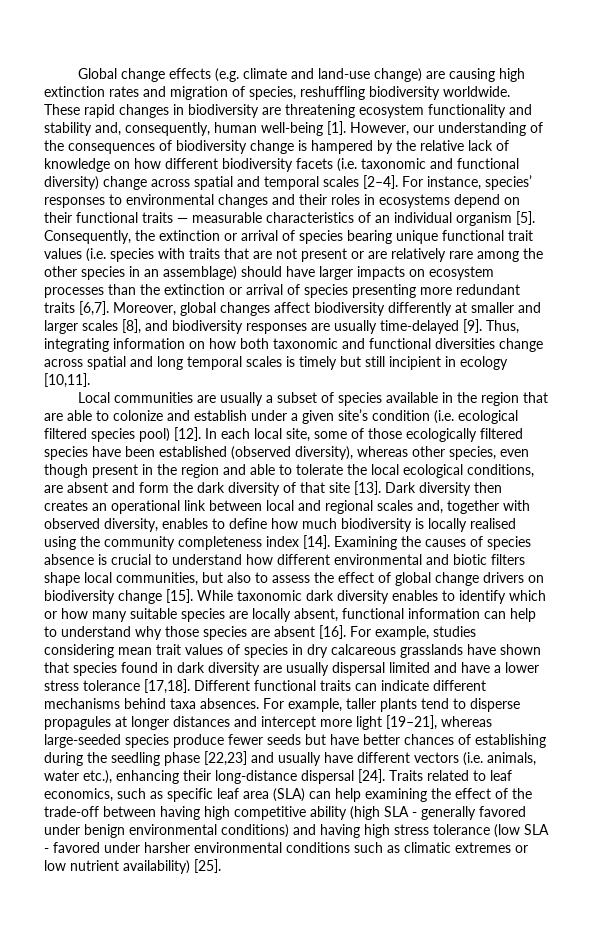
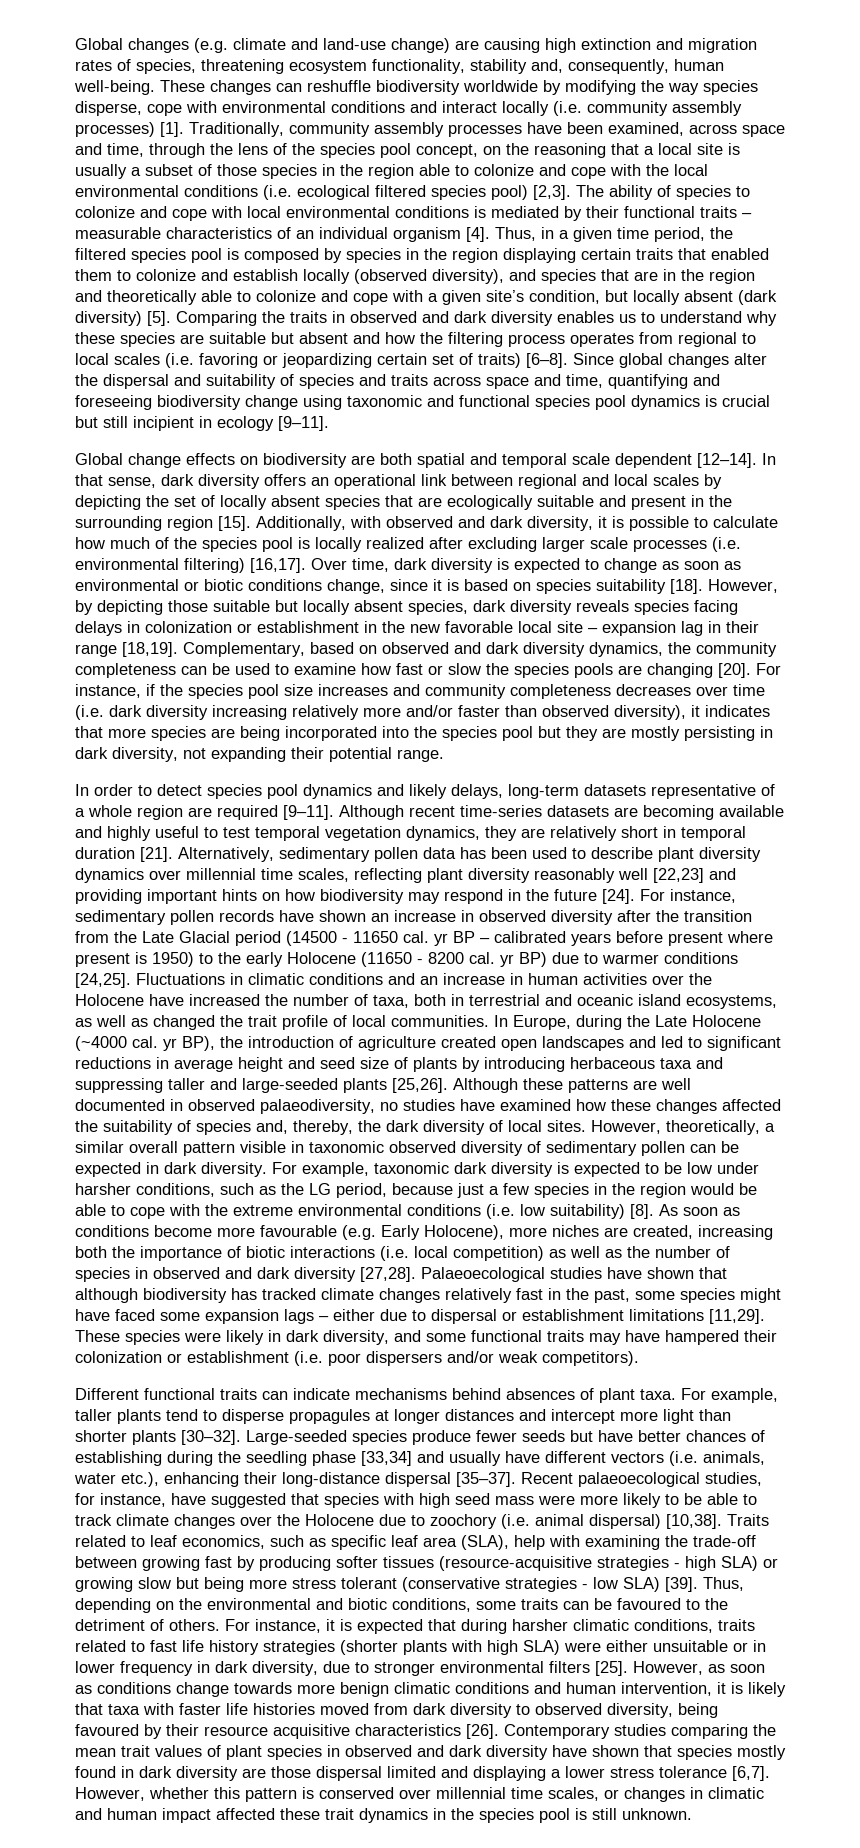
[78,68,212,82] Global change effects -> [75,38,189,53] Global changes
[109,86,139,97] rates -> (651, 44) none
(228, 93) none -> [75,60,112,71] rates
[300,86,510,100] [44,104,532,118] [44,121,543,136] [44,140,509,154] [44,158,519,172] [44,175,532,190] [44,194,520,208] reshuffling biodiversity worldwide. These rapid changes in biodiversity are threatening ecosystem functionality and stability and, consequently, human well-being [1]. However, our understanding of the consequences of biodiversity change is hampered by the relative lack of knowledge on how different biodiversity facets (i.e. taxonomic and functional diversity) change across spatial and temporal scales [2–4]. For instance, species’ responses to environmental changes and their roles in ecosystems depend on -> [201,59,724,74] [74,80,758,95] [75,101,742,116] [75,122,785,137] [75,143,740,158] [75,164,708,179] [75,185,750,200] [75,206,582,221] threatening ecosystem functionality, stability and, consequently, human well-being. These changes can reshuffle biodiversity worldwide by modifying the way species disperse, cope with environmental conditions and interact locally (i.e. community assembly processes) [1]. Traditionally, community assembly processes have been examined, across space and time, through the lens of the species pool concept, on the reasoning that a local site is usually a subset of those species in the region able to colonize and cope with the local environmental conditions (i.e. ecological filtered species pool) [2,3]. The ability of species to colonize and cope with local environmental conditions is mediated by
[177,218,188,223] — -> [742,213,752,218] –
[516,211,535,225] [44,230,533,244] [44,248,543,262] [44,266,494,280] [44,284,520,298] [44,301,541,316] [44,319,519,334] [44,338,543,352] [44,356,337,370] [5]. Consequently, the extinction or arrival of species bearing unique functional trait values (i.e. species with traits that are not present or are relatively rare among the other species in an assemblage) should have larger impacts on ecosystem processes than the extinction or arrival of species presenting more redundant traits [6,7]. Moreover, global changes affect biodiversity differently at smaller and larger scales [8], and biodiversity responses are usually time-delayed [9]. Thus, integrating information on how both taxonomic and functional diversities change across spatial and long temporal scales is timely -> [466,227,733,242] [75,248,769,263] [75,269,755,284] [75,290,777,305] [75,311,777,326] [75,332,756,347] [75,353,767,368] [75,374,720,389] [75,395,770,410] [4]. Thus, in a given time period, the filtered species pool is composed by species in the region displaying certain traits that enabled them to colonize and establish locally (observed diversity), and species that are in the region and theoretically able to colonize and cope with a given site’s condition, but locally absent (dark diversity) [5]. Comparing the traits in observed and dark diversity enables us to understand why these species are suitable but absent and how the filtering process operates from regional to local scales (i.e. favoring or jeopardizing certain set of traits) [6–8]. Since global changes alter the dispersal and suitability of species and traits across space and time, quantifying and foreseeing biodiversity change using taxonomic and functional species pool dynamics is crucial
[44,373,90,388] [78,392,549,406] [44,409,518,424] [44,427,523,442] [44,446,529,460] [44,464,534,478] [44,481,502,496] [44,500,530,514] [44,518,516,532] [44,535,531,550] [44,554,525,565] [44,572,544,586] [44,589,546,604] [44,608,536,622] [44,625,476,640] [44,644,541,658] [44,662,539,676] [44,679,190,694] [10,11]. // Local communities are usually a subset of species available in the region that are able to colonize and establish under a given site’s condition (i.e. ecological filtered species pool) [12]. In each local site, some of those ecologically filtered species have been established (observed diversity), whereas other species, even though present in the region and able to tolerate the local ecological conditions, are absent and form the dark diversity of that site [13]. Dark diversity then creates an operational link between local and regional scales and, together with observed diversity, enables to define how much biodiversity is locally realised using the community completeness index [14]. Examining the causes of species absence is crucial to understand how different environmental and biotic filters shape local communities, but also to assess the effect of global change drivers on biodiversity change [15]. While taxonomic dark diversity enables to identify which or how many suitable species are locally absent, functional information can help to understand why those species are absent [16]. For example, studies considering mean trait values of species in dry calcareous grasslands have shown that species found in dark diversity are usually dispersal limited and have a lower stress tolerance [17,18]. -> [278,416,329,431] [75,453,776,468] [75,474,722,489] [75,495,732,510] [75,516,778,531] [75,537,741,552] [75,558,741,573] [75,579,778,594] [75,600,738,615] [75,621,759,636] [75,642,777,657] [75,663,781,678] [75,684,765,699] [75,705,770,720] [75,726,773,741] [75,747,444,762] [75,784,775,799] [75,805,784,820] [75,826,746,841] [75,847,761,862] [75,868,736,883] [75,889,736,904] [75,910,752,925] [75,931,773,946] [75,952,738,967] [75,973,712,988] [75,994,777,1009] [75,1015,761,1030] [75,1036,781,1051] [75,1057,723,1072] [75,1078,691,1093] [75,1099,781,1114] [75,1120,775,1135] [75,1141,739,1156] [75,1162,759,1177] [75,1183,757,1198] [75,1204,740,1219] [75,1225,773,1240] [75,1246,730,1261] [75,1267,727,1282] [75,1288,781,1303] [75,1309,765,1324] [75,1330,777,1345] [75,1351,639,1366] [9–11]. // Global change effects on biodiversity are both spatial and temporal scale dependent [12–14]. In that sense, dark diversity offers an operational link between regional and local scales by depicting the set of locally absent species that are ecologically suitable and present in the surrounding region [15]. Additionally, with observed and dark diversity, it is possible to calculate how much of the species pool is locally realized after excluding larger scale processes (i.e. environmental filtering) [16,17]. Over time, dark diversity is expected to change as soon as environmental or biotic conditions change, since it is based on species suitability [18]. However, by depicting those suitable but locally absent species, dark diversity reveals species facing delays in colonization or establishment in the new favorable local site – expansion lag in their range [18,19]. Complementary, based on observed and dark diversity dynamics, the community completeness can be used to examine how fast or slow the species pools are changing [20]. For instance, if the species pool size increases and community completeness decreases over time (i.e. dark diversity increasing relatively more and/or faster than observed diversity), it indicates that more species are being incorporated into the species pool but they are mostly persisting in dark diversity, not expanding their potential range. // In order to detect species pool dynamics and likely delays, long-term datasets representative of a whole region are required [9–11]. Although recent time-series datasets are becoming available and highly useful to test temporal vegetation dynamics, they are relatively short in temporal duration [21]. Alternatively, sedimentary pollen data has been used to describe plant diversity dynamics over millennial time scales, reflecting plant diversity reasonably well [22,23] and providing important hints on how biodiversity may respond in the future [24]. For instance, sedimentary pollen records have shown an increase in observed diversity after the transition from the Late Glacial period (14500 - 11650 cal. yr BP – calibrated years before present where present is 1950) to the early Holocene (11650 - 8200 cal. yr BP) due to warmer conditions [24,25]. Fluctuations in climatic conditions and an increase in human activities over the Holocene have increased the number of taxa, both in terrestrial and oceanic island ecosystems, as well as changed the trait profile of local communities. In Europe, during the Late Holocene (~4000 cal. yr BP), the introduction of agriculture created open landscapes and led to significant reductions in average height and seed size of plants by introducing herbaceous taxa and suppressing taller and large-seeded plants [25,26]. Although these patterns are well documented in observed palaeodiversity, no studies have examined how these changes affected the suitability of species and, thereby, the dark diversity of local sites. However, theoretically, a similar overall pattern visible in taxonomic observed diversity of sedimentary pollen can be expected in dark diversity. For example, taxonomic dark diversity is expected to be low under harsher conditions, such as the LG period, because just a few species in the region would be able to cope with the extreme environmental conditions (i.e. low suitability) [8]. As soon as conditions become more favourable (e.g. Early Holocene), more niches are created, increasing both the importance of biotic interactions (i.e. local competition) as well as the number of species in observed and dark diversity [27,28]. Palaeoecological studies have shown that although biodiversity has tracked climate changes relatively fast in the past, some species might have faced some expansion lags – either due to dispersal or establishment limitations [11,29]. These species were likely in dark diversity, and some functional traits may have hampered their colonization or establishment (i.e. poor dispersers and/or weak competitors). //
[433,680,486,691] different -> (350, 1394) none
[170,698,259,709] taxa absences. -> [506,1388,676,1403] absences of plant taxa.
[386,715,492,730] [44,734,121,748] [19–21], whereas large-seeded -> [699,1409,731,1421] [75,1430,347,1445] than shorter plants [30–32]. Large-seeded
[204,751,247,766] [22,23] -> [361,1451,412,1466] [33,34]
[358,769,385,783] [24]. -> [456,1472,762,1487] [75,1493,757,1508] [75,1514,722,1529] [35–37]. Recent palaeoecological studies, for instance, have suggested that species with high seed mass were more likely to be able to track climate changes over the Holocene due to zoochory (i.e. animal dispersal) [10,38].
[273,788,532,802] [44,806,526,820] [44,824,549,838] [44,842,528,853] [44,859,221,874] (SLA) can help examining the effect of the trade-off between having high competitive ability (high SLA - generally favored under benign environmental conditions) and having high stress tolerance (low SLA - favored under harsher environmental conditions such as climatic extremes or low nutrient availability) [25]. -> [461,1535,756,1550] [75,1556,778,1571] [75,1577,744,1592] [75,1598,728,1613] [75,1619,755,1634] [75,1640,766,1655] [75,1661,765,1676] [75,1682,786,1697] [75,1703,718,1718] [75,1724,776,1739] [75,1745,786,1760] [75,1766,770,1781] [75,1787,764,1802] [75,1808,692,1823] (SLA), help with examining the trade-off between growing fast by producing softer tissues (resource-acquisitive strategies - high SLA) or growing slow but being more stress tolerant (conservative strategies - low SLA) [39]. Thus, depending on the environmental and biotic conditions, some traits can be favoured to the detriment of others. For instance, it is expected that during harsher climatic conditions, traits related to fast life history strategies (shorter plants with high SLA) were either unsuitable or in lower frequency in dark diversity, due to stronger environmental filters [25]. However, as soon as conditions change towards more benign climatic conditions and human intervention, it is likely that taxa with faster life histories moved from dark diversity to observed diversity, being favoured by their resource acquisitive characteristics [26]. Contemporary studies comparing the mean trait values of plant species in observed and dark diversity have shown that species mostly found in dark diversity are those dispersal limited and displaying a lower stress tolerance [6,7]. However, whether this pattern is conserved over millennial time scales, or changes in climatic and human impact affected these trait dynamics in the species pool is still unknown.

